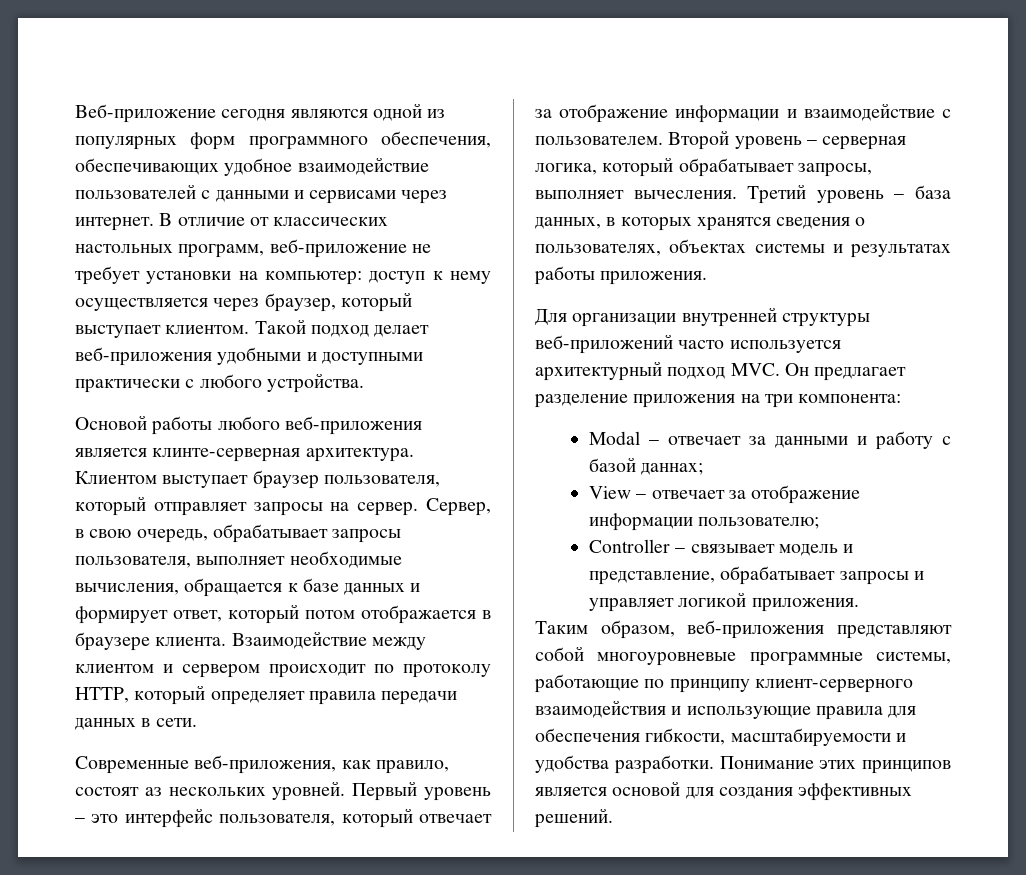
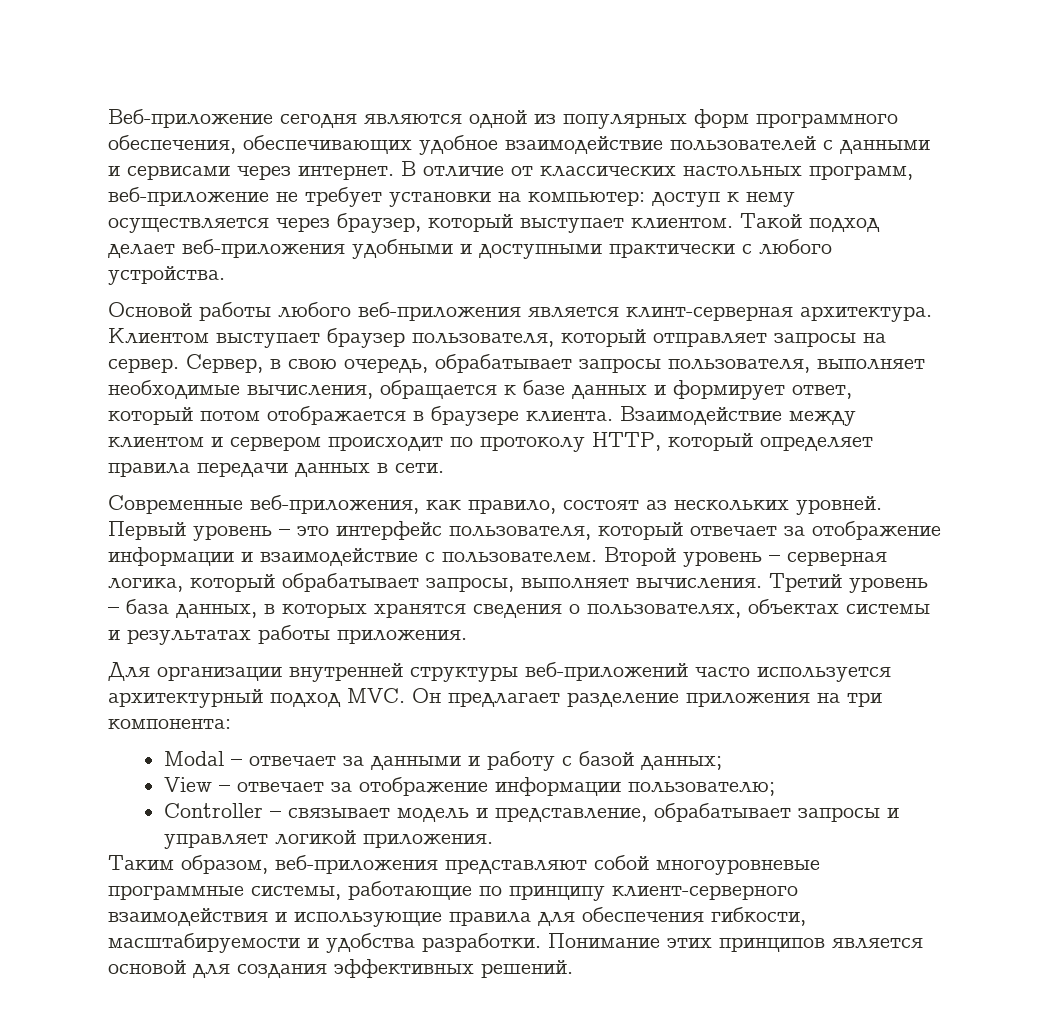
[152,448,301,462] клинте-серверная -> [626,306,793,321] клинт-серверная
[633,190,737,199] вычесления. -> [636,578,762,589] вычисления.
[641,463,704,475] даннах; -> [640,756,722,770] данных;

